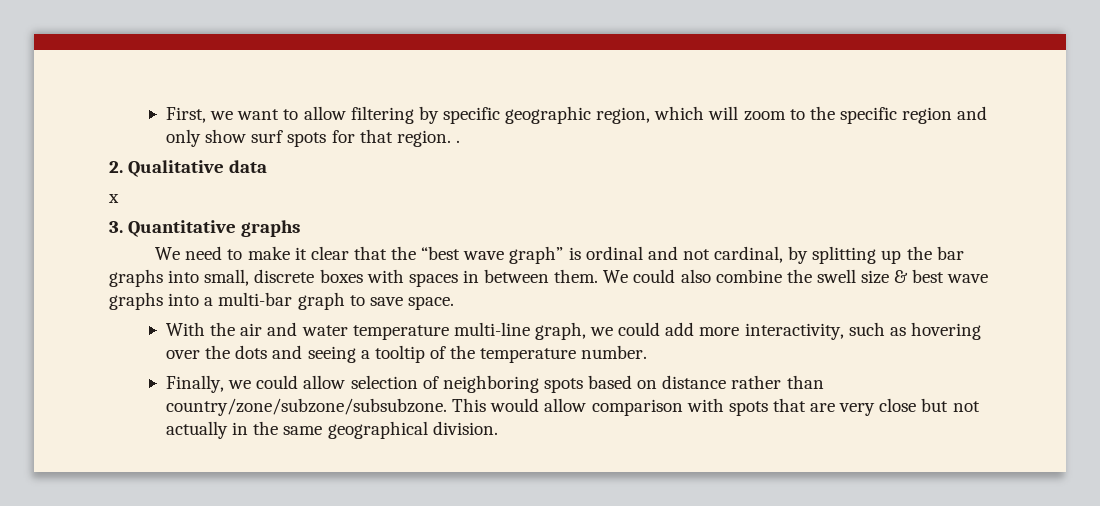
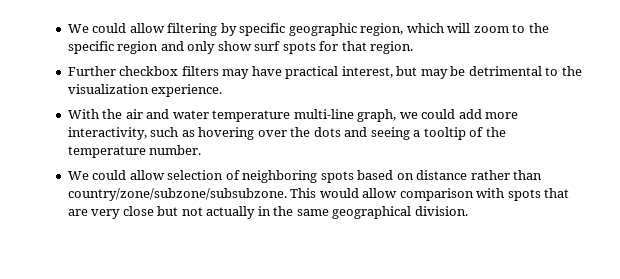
[166,107,299,123] First, we want to -> [67,23,127,33] We could
[455,140,460,143] [109,160,268,177] [108,194,119,203] [109,220,301,237] [155,246,964,264] [109,269,989,287] [109,292,454,310] . // 2. Qualitative data // x // 3. Quantitative graphs // We need to make it clear that the “best wave graph” is ordinal and not cardinal, by splitting up the bar graphs into small, discrete boxes with spaces in between them. We could also combine the swell size & best wave graphs into a multi-bar graph to save space. -> [67,66,582,79] [67,84,223,97] // Further checkbox filters may have practical interest, but may be detrimental to the visualization experience.
[166,375,252,393] Finally, we -> [67,171,89,180] We

